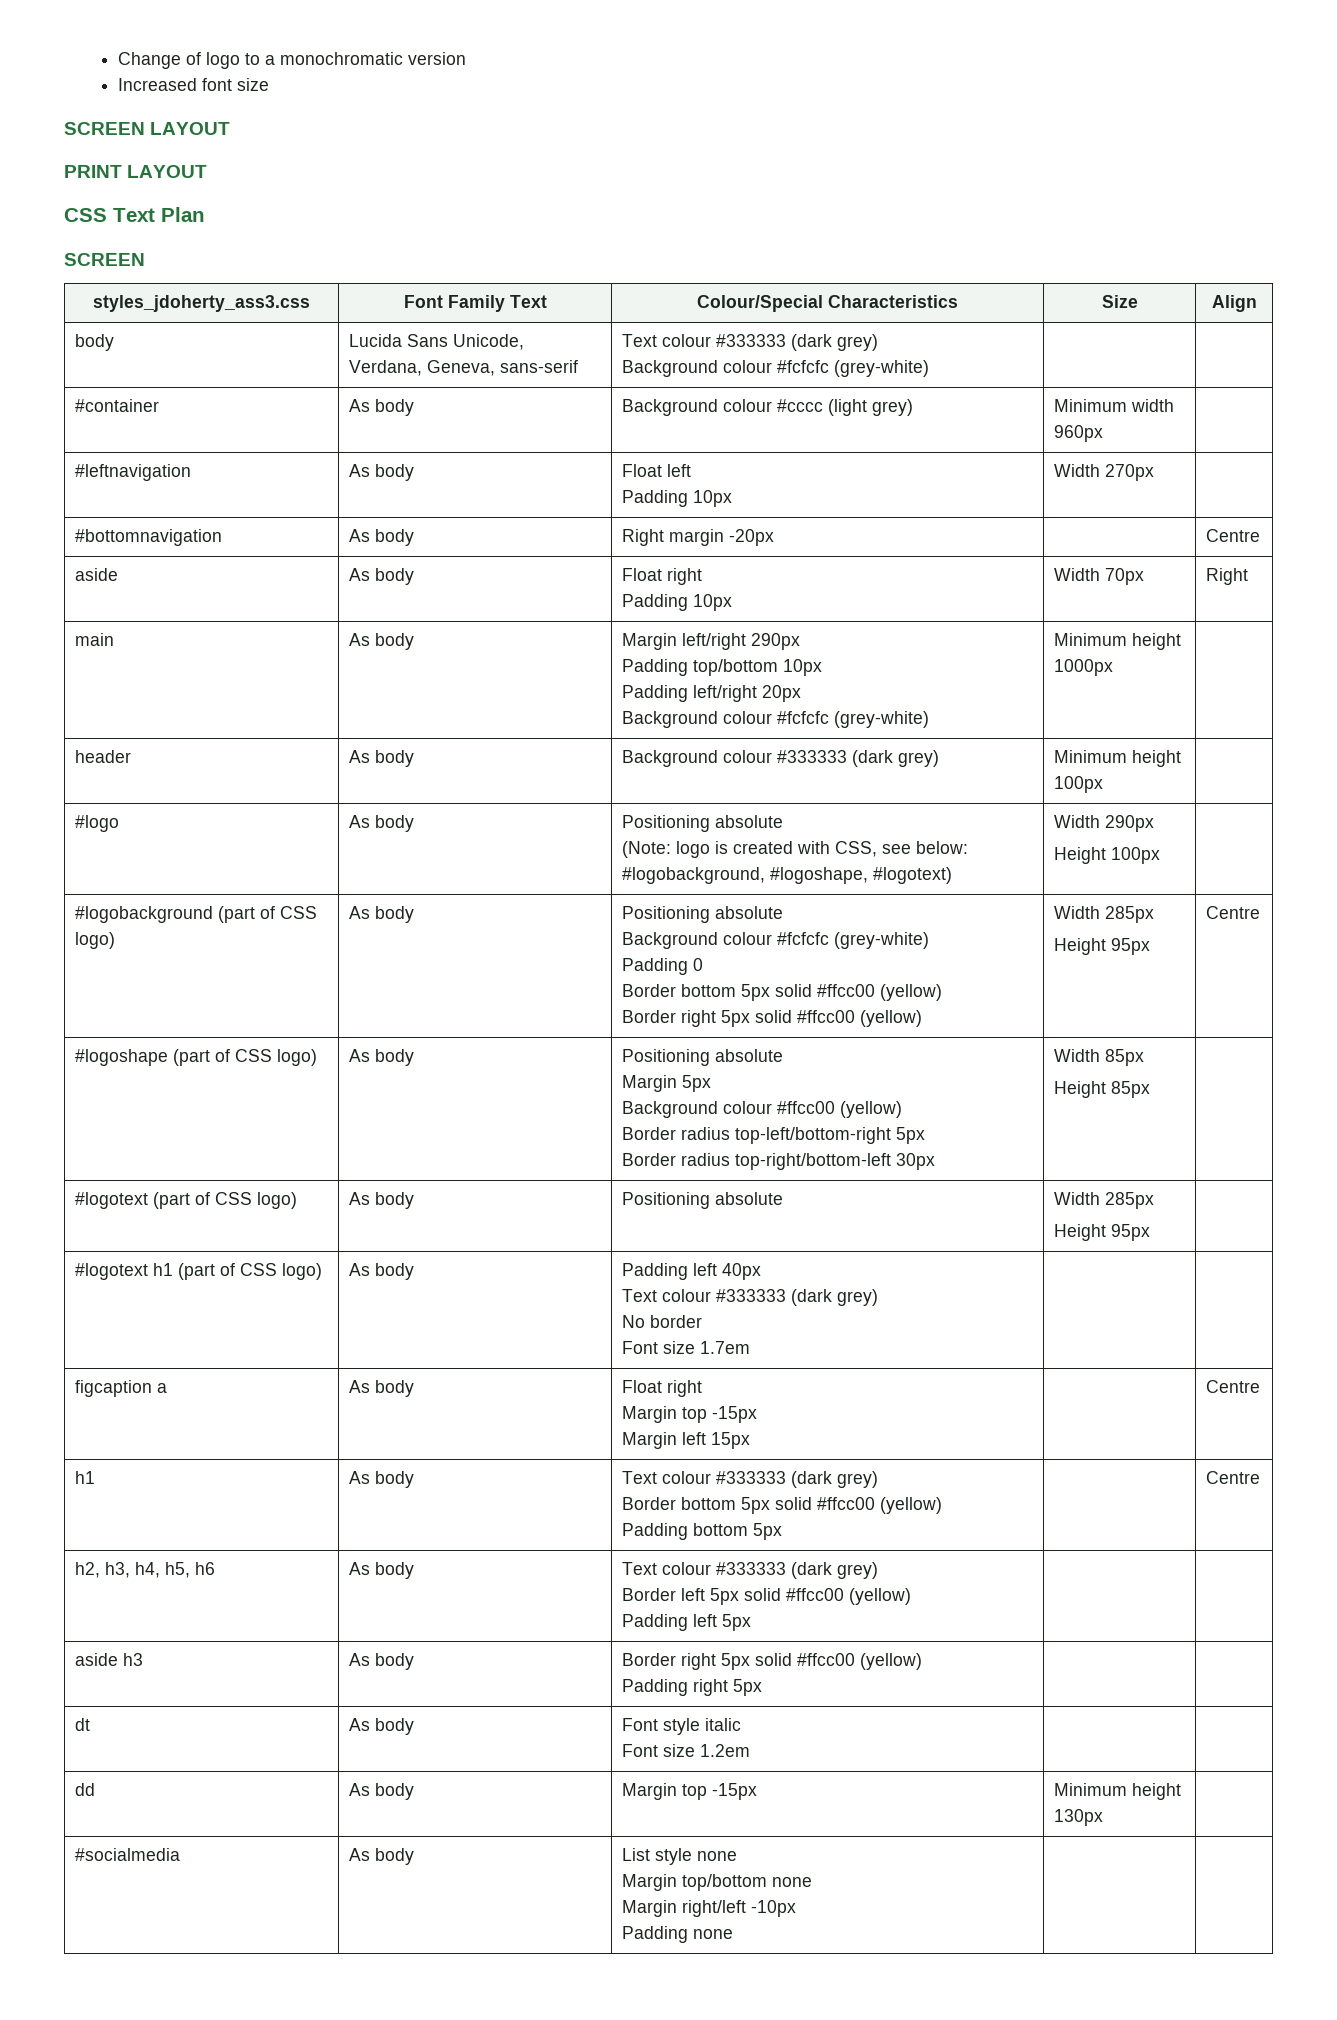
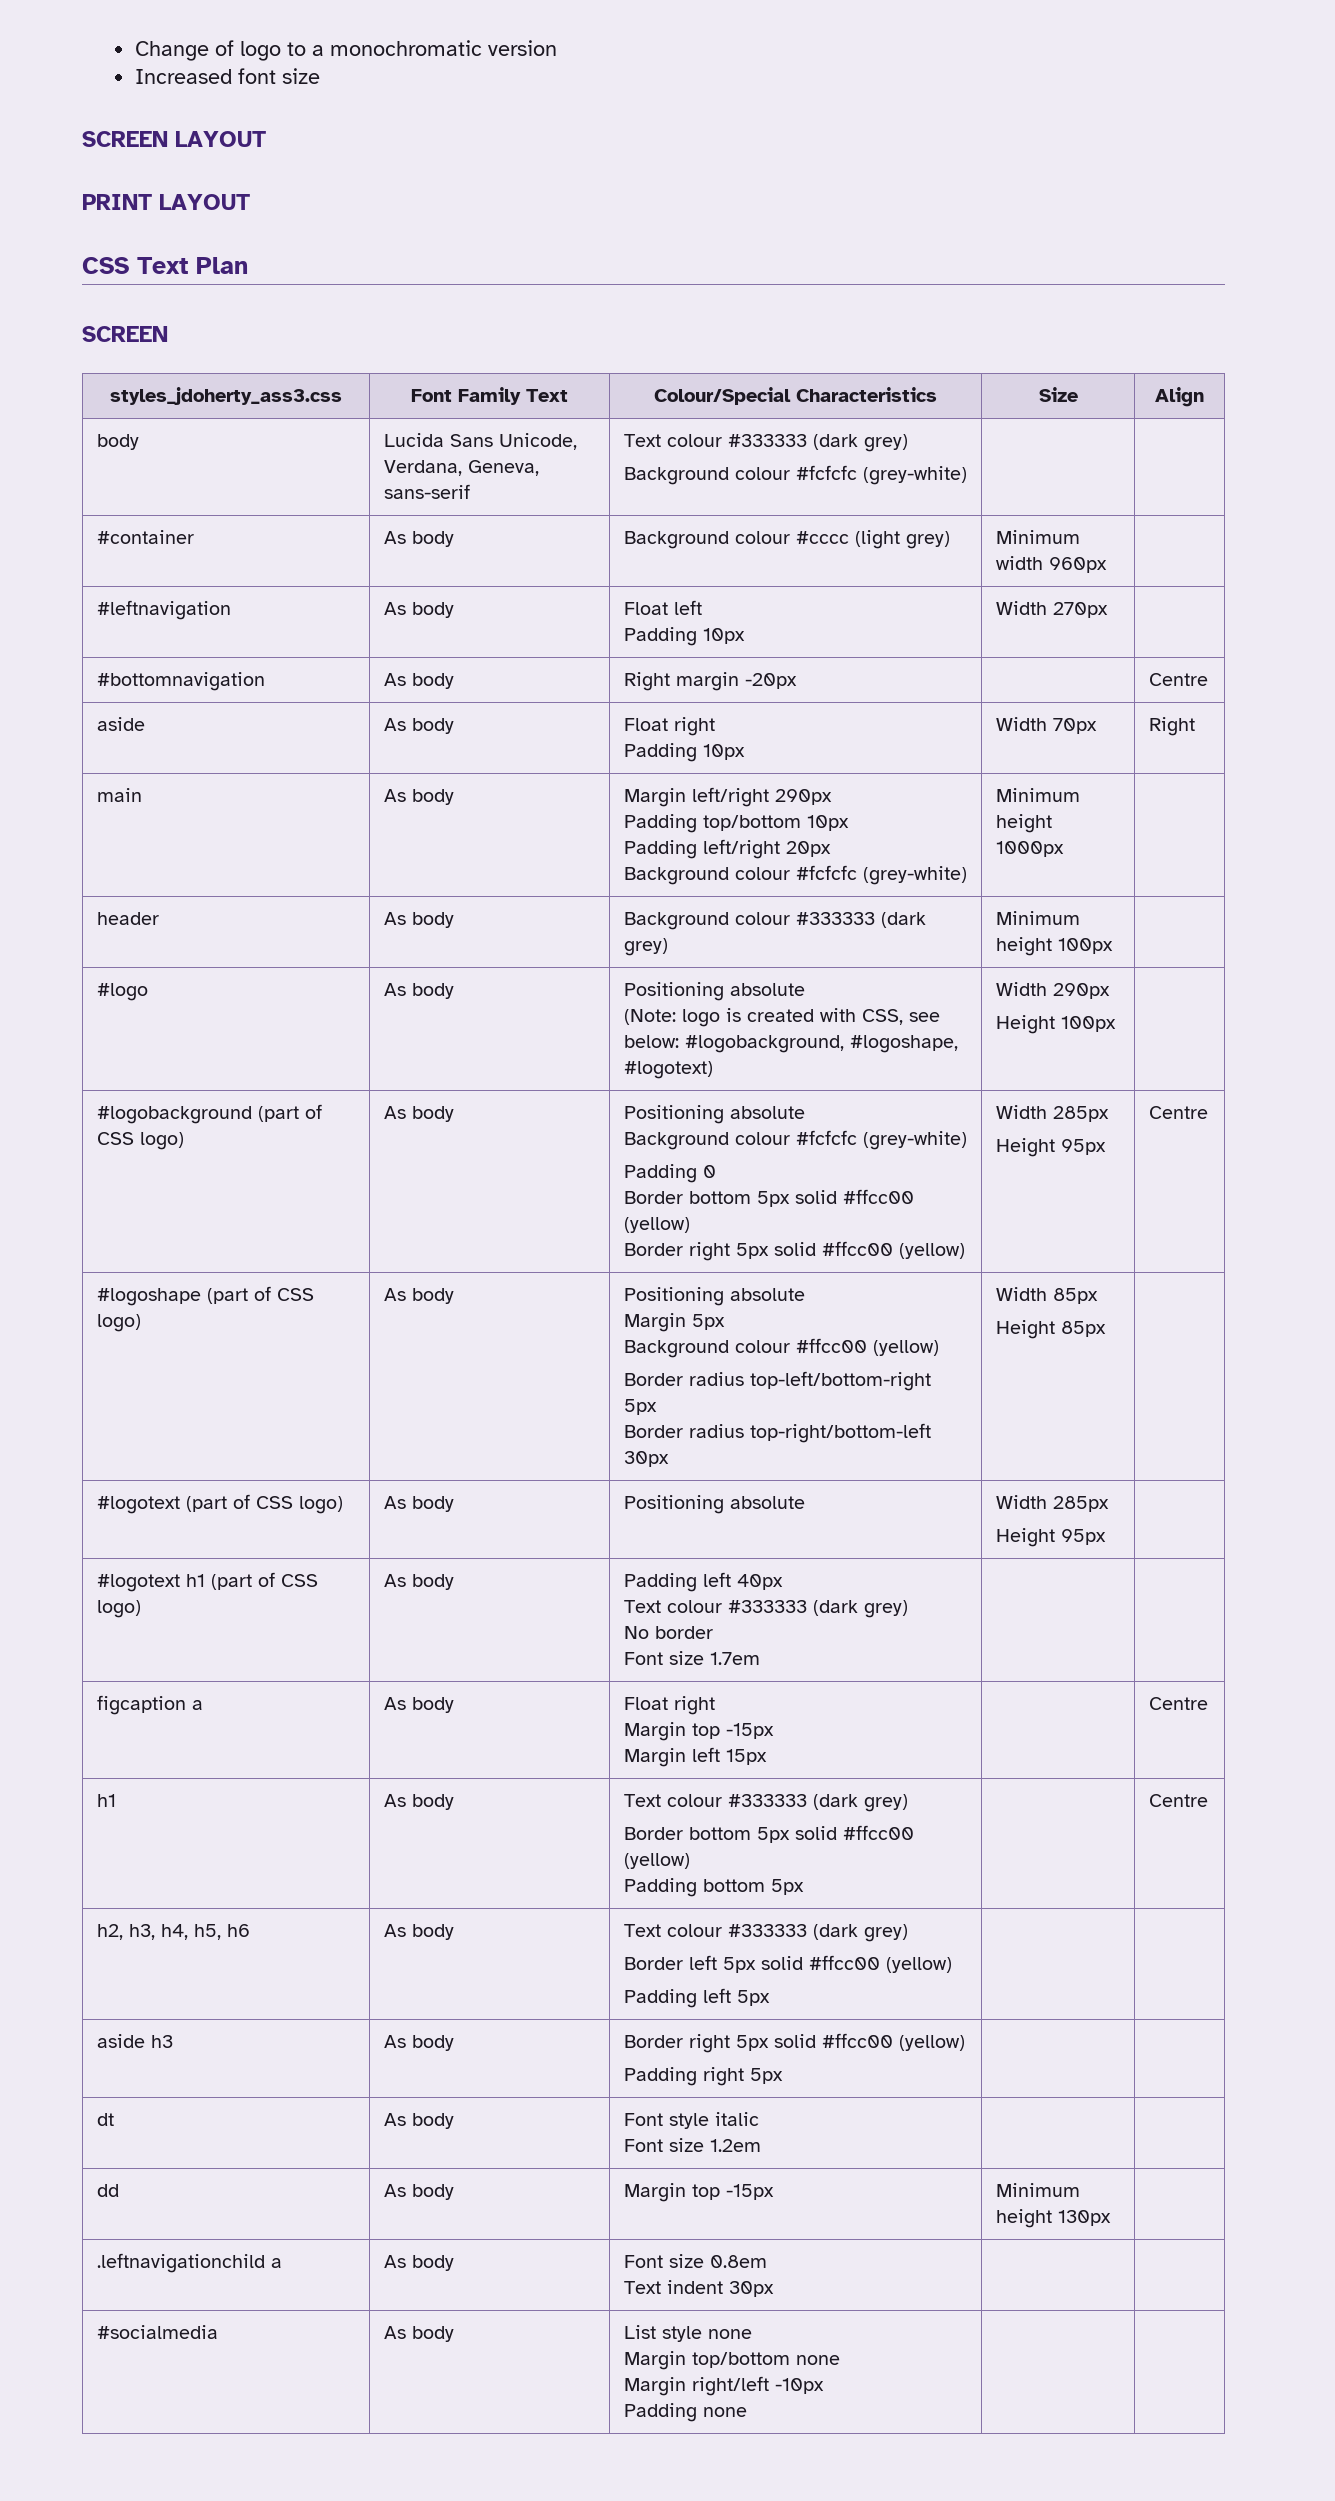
(1103, 1817) none -> [96,2253,282,2273] [383,2255,454,2271] [623,2254,767,2268] [623,2280,774,2297] // .leftnavigationchild a | As body | Font size 0.8em // Text indent 30px | |

